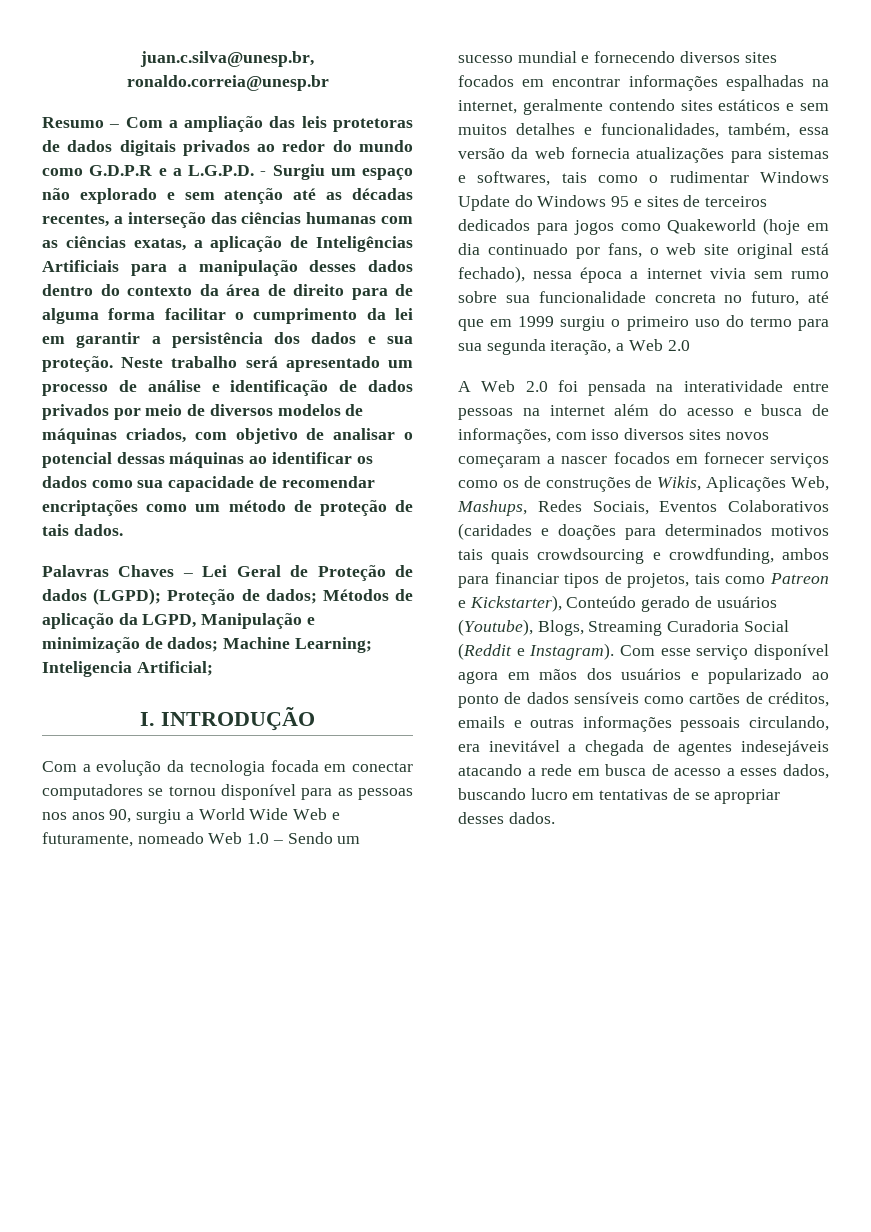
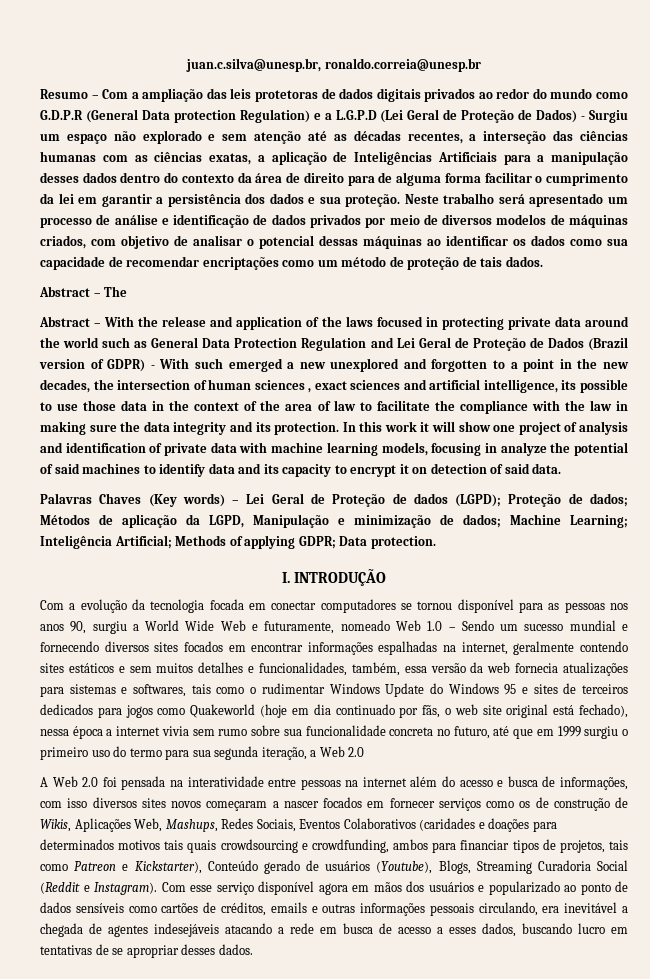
[158,165,254,176] e a L.G.P.D. -> [85,109,578,123] (General Data protection Regulation) e a L.G.P.D (Lei Geral de Proteção de Dados)
(123, 530) none -> [39,286,128,297] [39,316,629,330] [40,337,628,351] [39,358,629,372] [40,379,629,393] [40,400,628,414] [40,421,628,435] [40,442,628,456] [40,463,562,477] // Abstract – The // Abstract – With the release and application of the laws focused in protecting private data around the world such as General Data Protection Regulation and Lei Geral de Proteção de Dados (Brazil version of GDPR) - With such emerged a new unexplored and forgotten to a point in the new decades, the intersection of human sciences , exact sciences and artificial intelligence, its possible to use those data in the context of the area of law to facilitate the compliance with the law in making sure the data integrity and its protection. In this work it will show one project of analysis and identification of private data with machine learning models, focusing in analyze the potential of said machines to identify data and its capacity to encrypt it on detection of said data.
(175, 571) none -> [148,493,225,507] (Key words)
[42,661,132,677] Inteligencia -> [40,535,112,549] Inteligência
(213, 668) none -> [175,535,436,549] Methods of applying GDPR; Data protection.
[607,243,642,258] fans, -> [422,705,441,718] fãs,
[545,477,631,492] construções -> [553,798,610,811] construção

